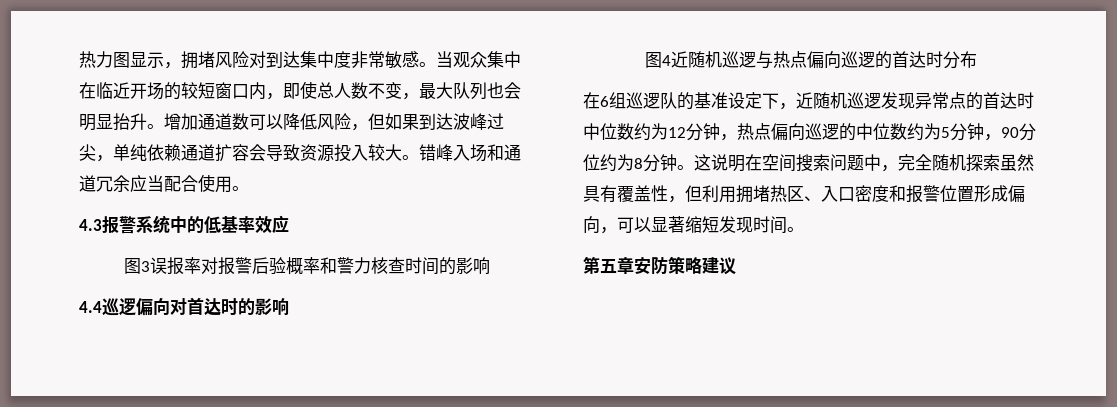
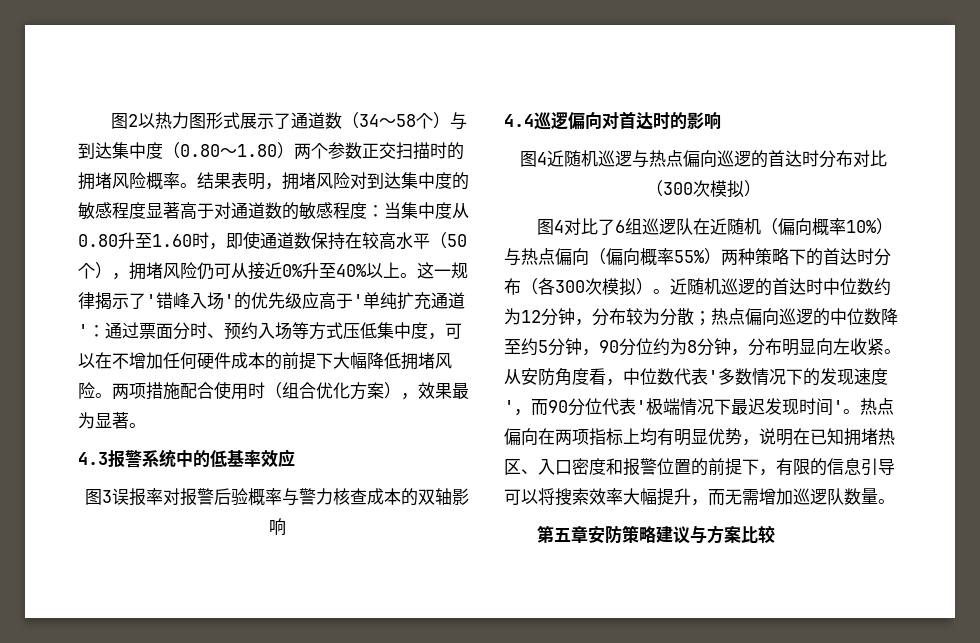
[79,51,164,68] 热力图显示 -> [110,112,467,130] [78,142,464,160] [78,172,265,190] 图2以热力图形式展示了通道数（34～58个）与到达集中度（0.80～1.80）两个参数正交扫描时的拥堵风险概率。结果表明
[351,51,521,69] [79,81,521,100] [79,113,504,131] [79,144,521,162] [79,174,232,193] 非常敏感。当观众集中在临近开场的较短窗口内，即使总人数不变，最大队列也会明显抬升。增加通道数可以降低风险，但如果到达波峰过尖，单纯依赖通道扩容会导致资源投入较大。错峰入场和通道冗余应当配合使用 -> [452,172,469,190] [78,202,469,220] [78,231,467,250] [78,262,468,280] [78,292,465,310] [78,322,462,340] [78,352,452,370] [78,381,469,400] [78,412,129,429] 的敏感程度显著高于对通道数的敏感程度：当集中度从0.80升至1.60时，即使通道数保持在较高水平（50个），拥堵风险仍可从接近0%升至40%以上。这一规律揭示了'错峰入场'的优先级应高于'单纯扩充通道'：通过票面分时、预约入场等方式压低集中度，可以在不增加任何硬件成本的前提下大幅降低拥堵风险。两项措施配合使用时（组合优化方案），效果最为显著
[319,257,337,274] 和 -> [282,488,299,506] 与
[404,257,456,275] 时间的 -> [367,488,452,506] 成本的双轴
[583,92,966,110] // 在6组巡逻队的基准设定下，近随机巡逻发现异常点 -> [852,150,887,167] [645,180,761,198] [536,218,893,236] [504,248,891,266] [504,278,755,296] 对比（300次模拟） // 图4对比了6组巡逻队在近随机（偏向概率10%）与热点偏向（偏向概率55%）两种策略下的首达时分布（各300次模拟）。近随机巡逻
(737, 137) none -> [592,308,711,326] 分布较为分散；
[907,123,941,141] 约为 -> [881,308,898,325] [504,338,538,356] 降至约
[677,154,1034,172] [583,185,736,203] 。这说明在空间搜索问题中，完全随机探索虽然具有覆盖性，但利用 -> [731,338,901,356] [504,368,888,386] [504,398,894,416] [504,428,844,446] ，分布明显向左收紧。从安防角度看，中位数代表'多数情况下的发现速度'，而90分位代表'极端情况下最迟发现时间'。热点偏向在两项指标上均有明显优势，说明在已知
[974,185,1025,203] [583,216,787,234] 形成偏向，可以显著缩短发现时间 -> [691,458,895,476] [504,488,878,506] 的前提下，有限的信息引导可以将搜索效率大幅提升，而无需增加巡逻队数量
(736, 266) none -> [689,525,775,544] 与方案比较

